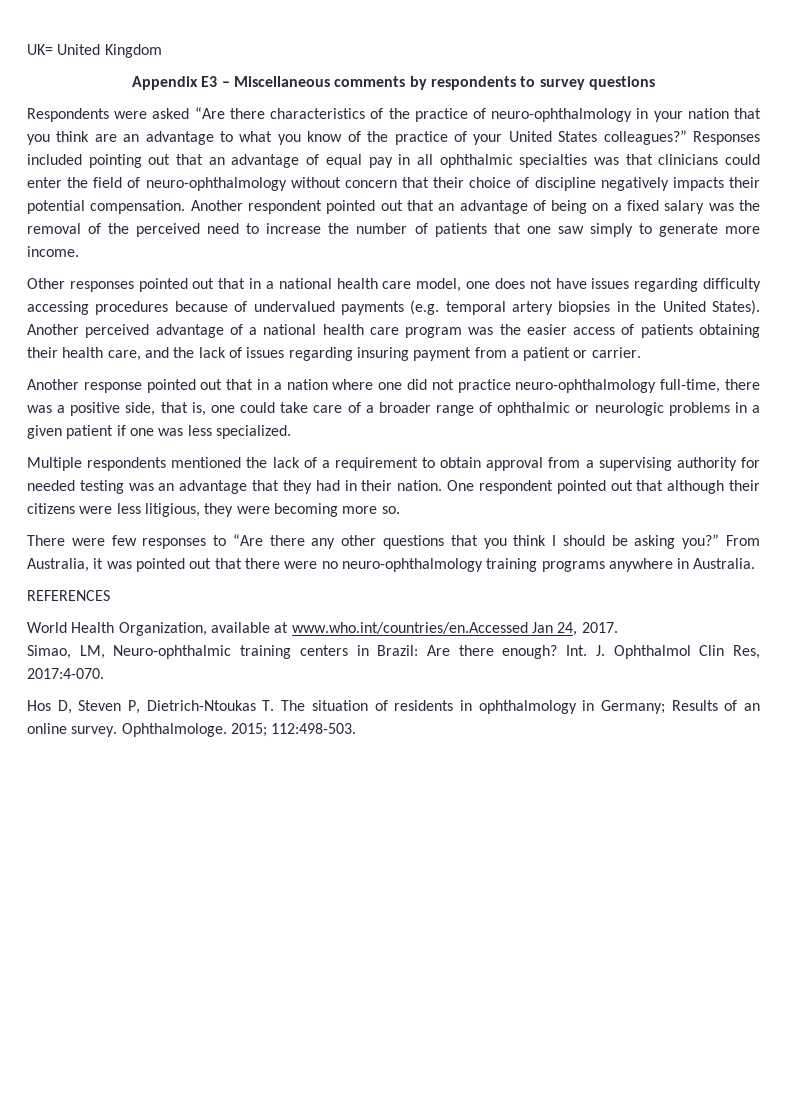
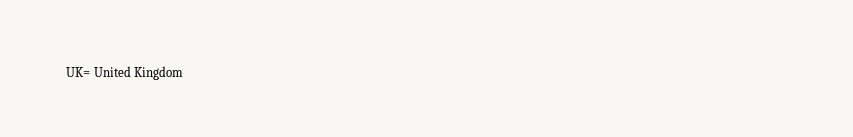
[132,76,655,90] [27,107,761,122] [27,130,761,145] [27,154,760,168] [27,177,760,191] [27,200,760,214] [27,223,760,237] [27,246,79,257] [27,278,762,292] [27,300,760,315] [27,324,760,338] [27,347,641,361] [27,379,760,393] [27,402,760,416] [27,425,291,439] [27,457,760,471] [27,480,761,494] [27,503,400,517] [27,534,761,549] [27,558,756,572] [27,590,110,601] [27,622,618,636] [27,645,760,659] [27,668,104,679] [27,700,760,714] [27,723,357,737] // Appendix E3 – Miscellaneous comments by respondents to survey questions // Respondents were asked “Are there characteristics of the practice of neuro-ophthalmology in your nation that you think are an advantage to what you know of the practice of your United States colleagues?” Responses included pointing out that an advantage of equal pay in all ophthalmic specialties was that clinicians could enter the field of neuro-ophthalmology without concern that their choice of discipline negatively impacts their potential compensation. Another respondent pointed out that an advantage of being on a fixed salary was the removal of the perceived need to increase the number of patients that one saw simply to generate more income. // Other responses pointed out that in a national health care model, one does not have issues regarding difficulty accessing procedures because of undervalued payments (e.g. temporal artery biopsies in the United States). Another perceived advantage of a national health care program was the easier access of patients obtaining their health care, and the lack of issues regarding insuring payment from a patient or carrier. // Another response pointed out that in a nation where one did not practice neuro-ophthalmology full-time, there was a positive side, that is, one could take care of a broader range of ophthalmic or neurologic problems in a given patient if one was less specialized. // Multiple respondents mentioned the lack of a requirement to obtain approval from a supervising authority for needed testing was an advantage that they had in their nation. One respondent pointed out that although their citizens were less litigious, they were becoming more so. // There were few responses to “Are there any other questions that you think I should be asking you?” From Australia, it was pointed out that there were no neuro-ophthalmology training programs anywhere in Australia. // REFERENCES // World Health Organization, available at www.who.int/countries/en.Accessed Jan 24, 2017. // Simao, LM, Neuro-ophthalmic training centers in Brazil: Are there enough? Int. J. Ophthalmol Clin Res, 2017:4-070. // Hos D, Steven P, Dietrich-Ntoukas T. The situation of residents in ophthalmology in Germany; Results of an online survey. Ophthalmologe. 2015; 112:498-503. -> (184, 73) none

